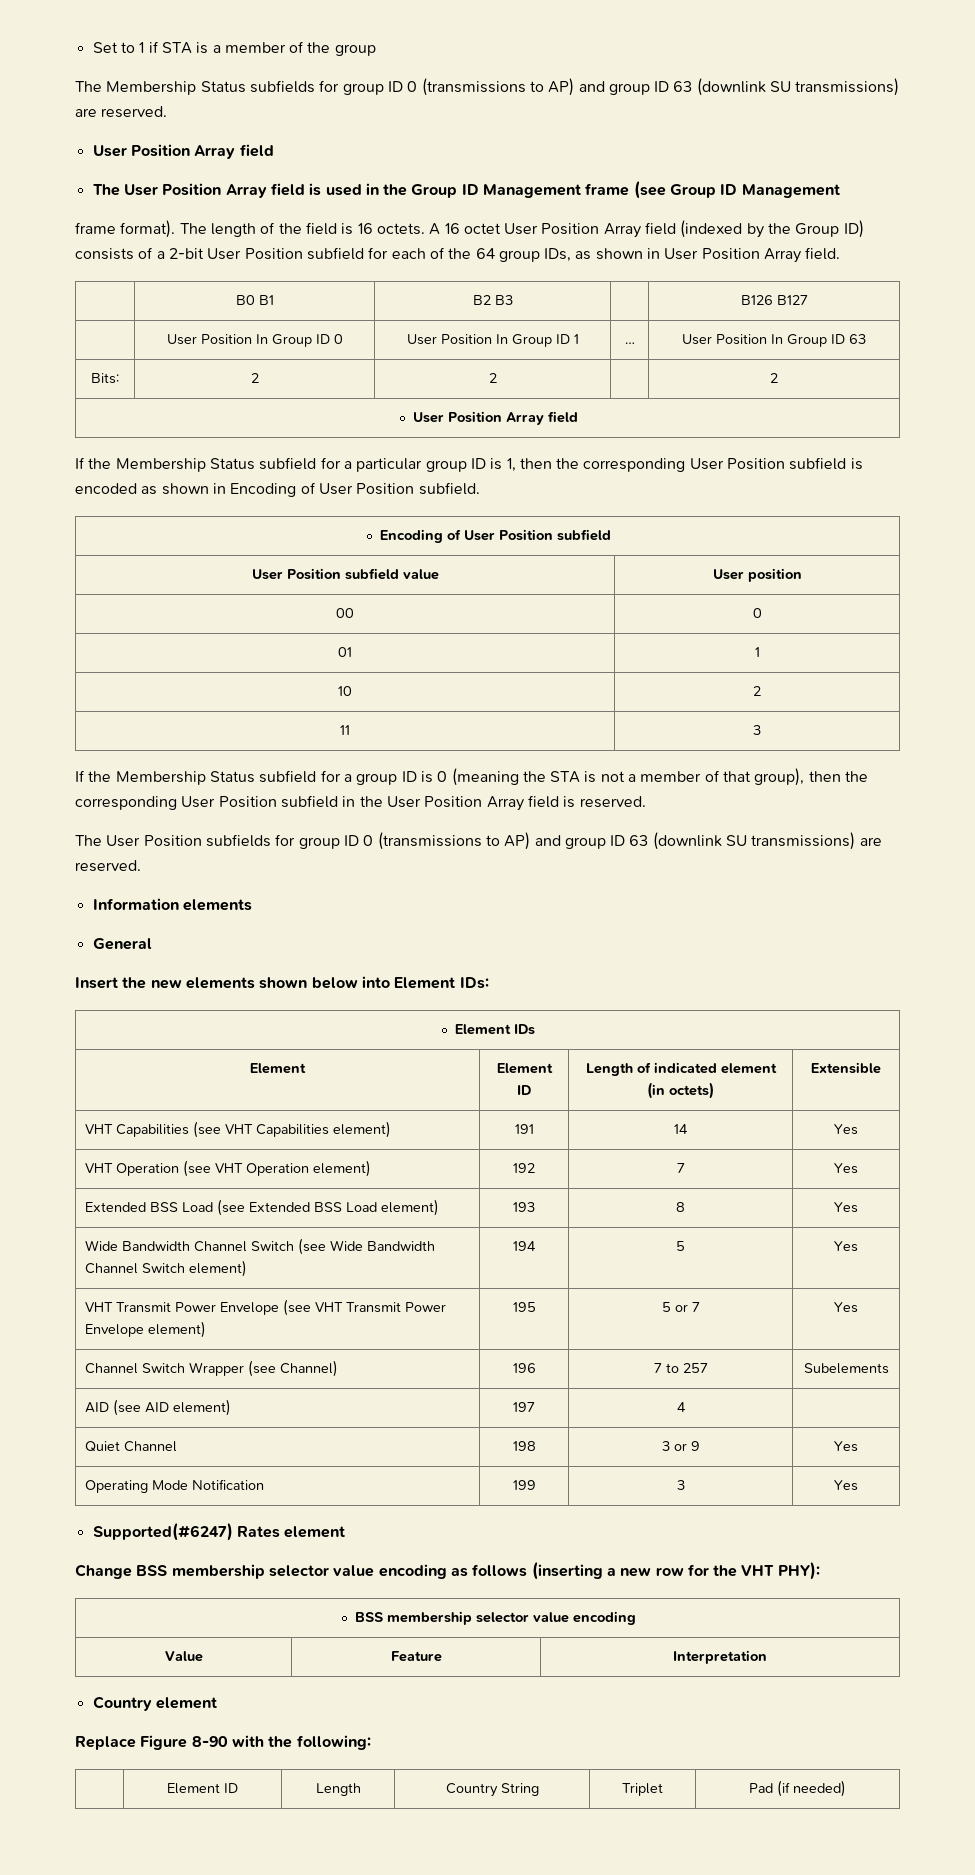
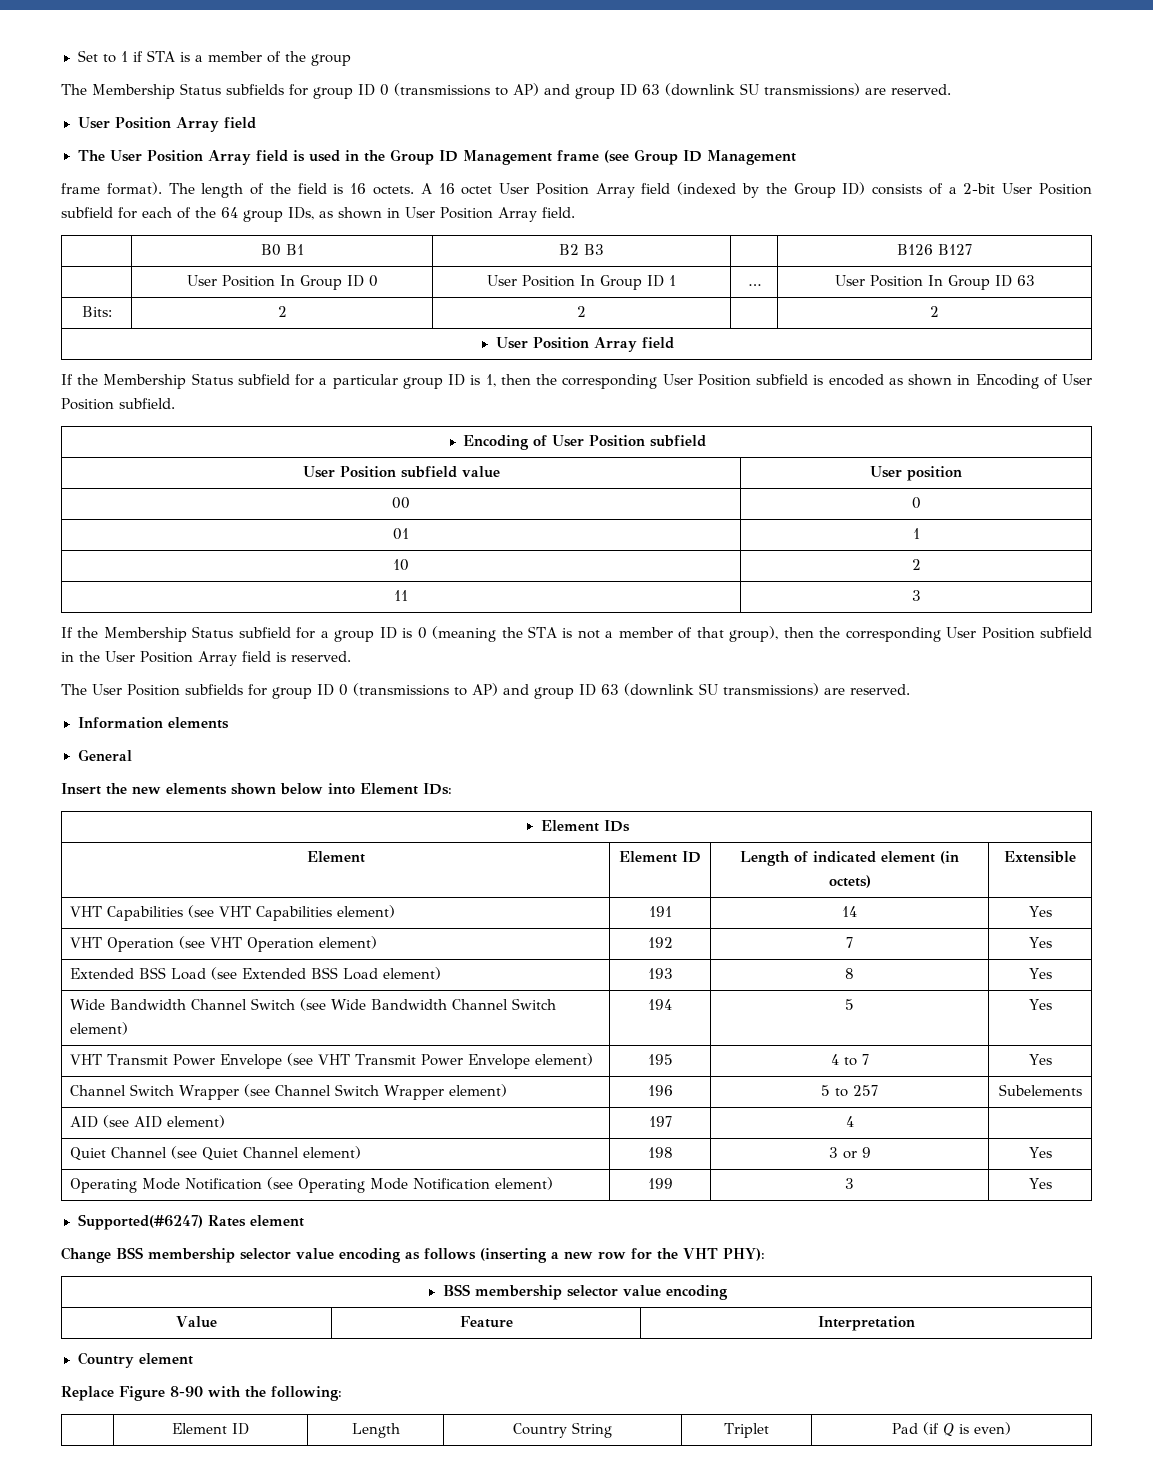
[661,1302,688,1312] 5 or -> [830,1054,857,1066] 4 to
[280,1360,339,1377] Channel) -> [275,1084,508,1100] Channel Switch Wrapper element)
[653,1363,662,1373] 7 -> [821,1085,830,1096] 5
(178, 1446) none -> [171,1146,362,1161] (see Quiet Channel element)
(265, 1484) none -> [267,1177,554,1193] (see Operating Mode Notification element)
[793,1780,846,1797] needed) -> [943,1422,1011,1437] Q is even)

